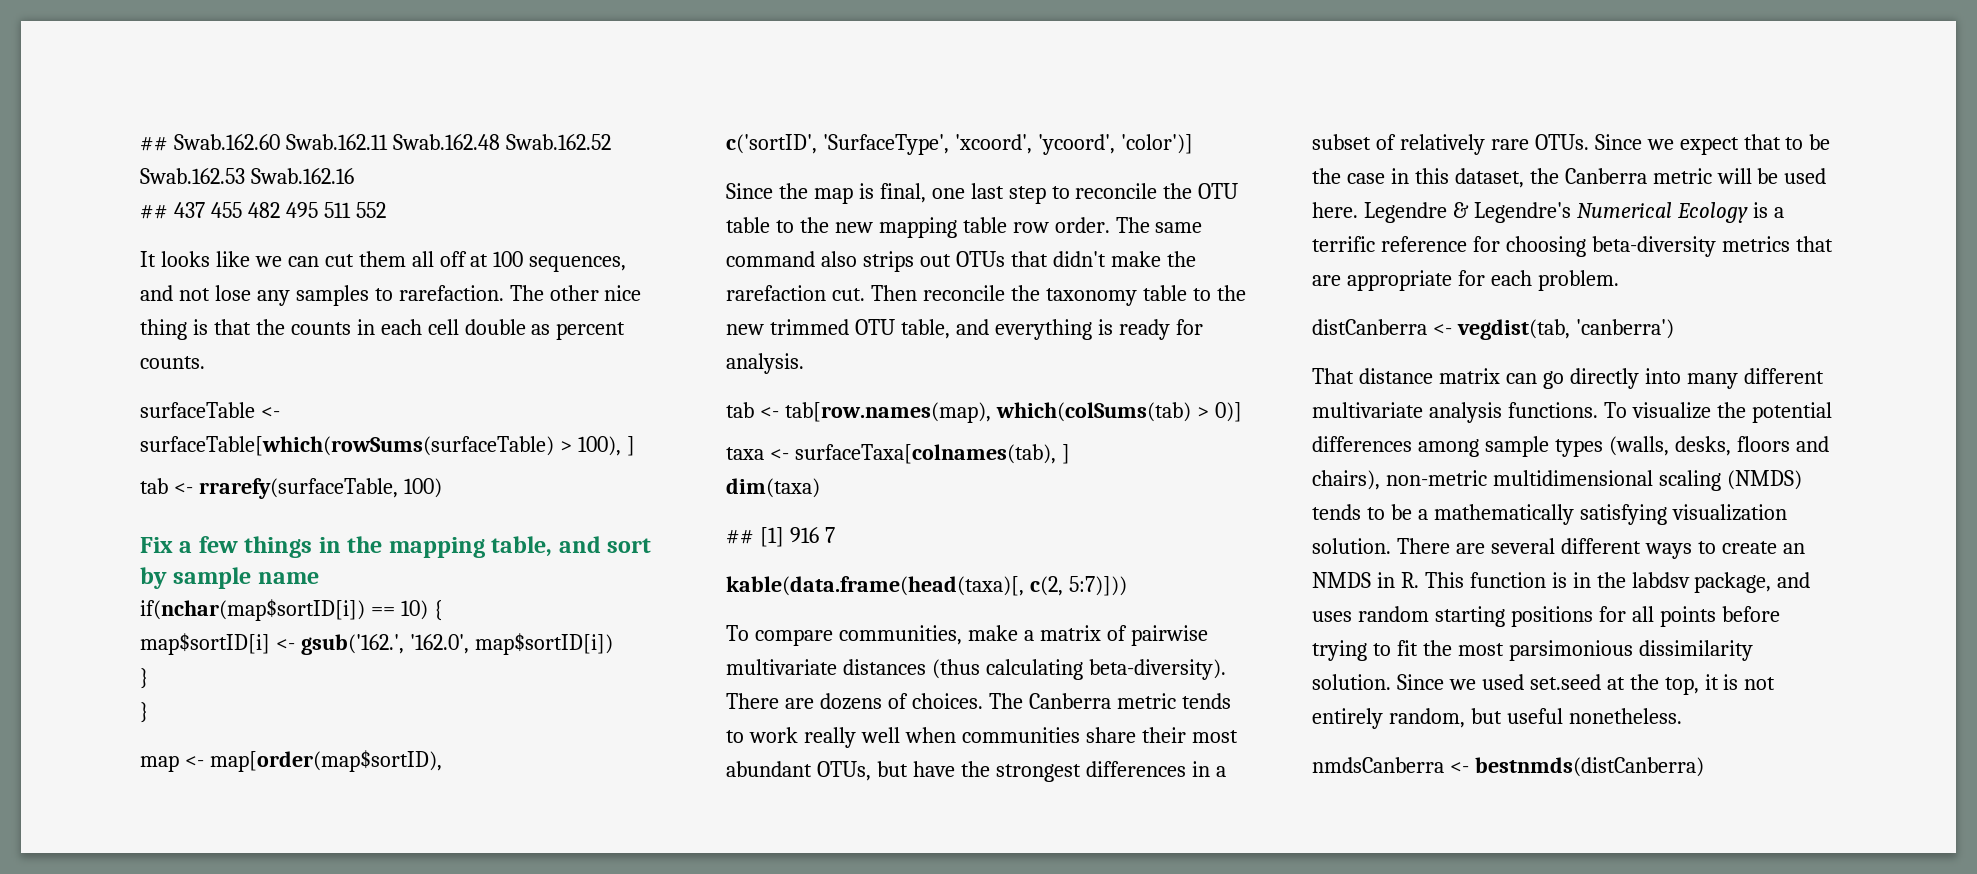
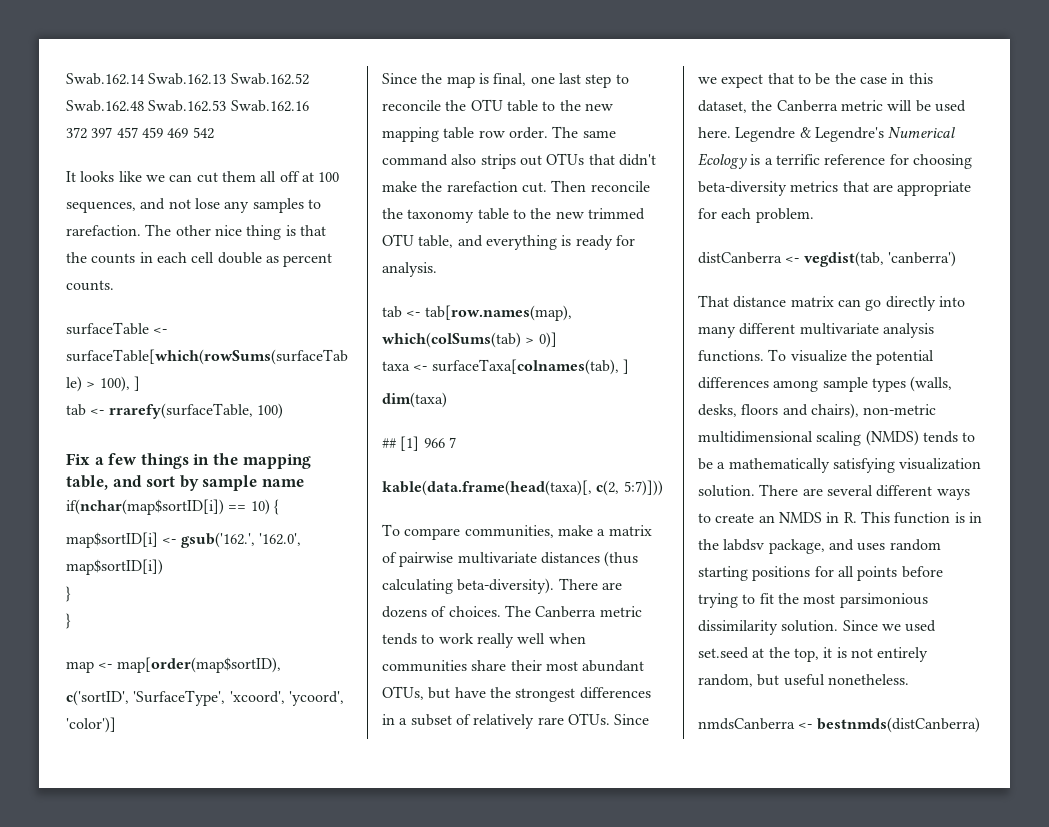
[140,134,611,151] [140,168,354,184] [140,202,386,219] ## Swab.162.60 Swab.162.11 Swab.162.48 Swab.162.52 Swab.162.53 Swab.162.16 // ## 437 455 482 495 511 552 -> [66,73,309,85] [66,100,309,112] [66,127,214,139] Swab.162.14 Swab.162.13 Swab.162.52 Swab.162.48 Swab.162.53 Swab.162.16 // 372 397 457 459 469 542
[789,527,819,543] 916 -> [423,438,445,448] 966

